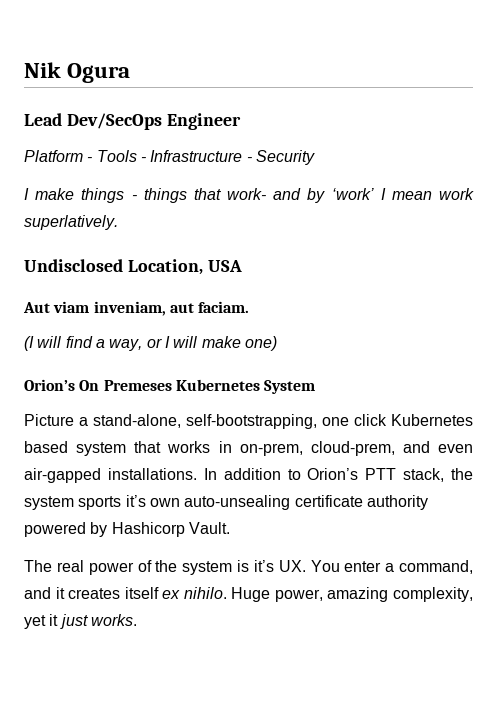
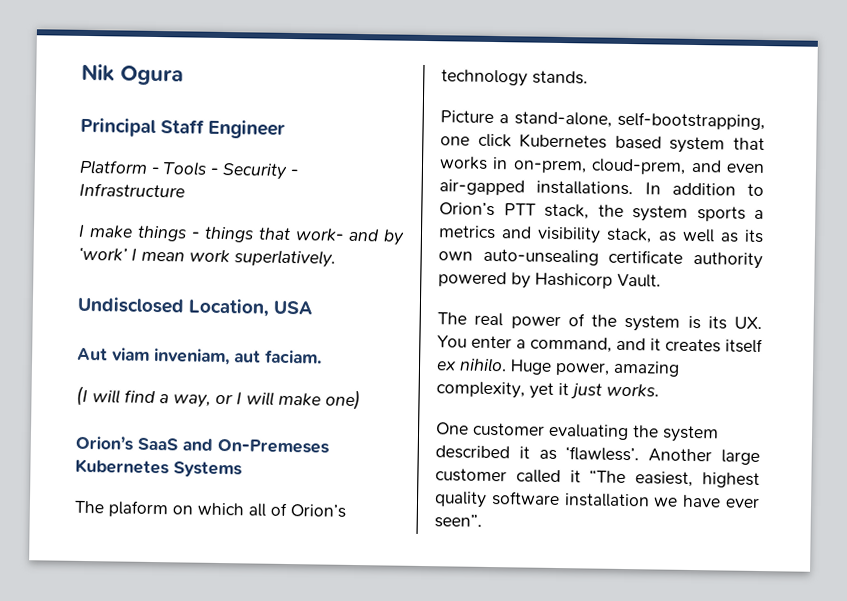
[24,113,162,130] Lead Dev/SecOps -> [80,117,206,138] Principal Staff
(146, 159) none -> [222,163,298,180] Security -
[246,150,315,165] - Security -> (185, 190) none
[79,379,316,394] On Premeses Kubernetes System -> [137,437,329,454] [75,458,242,478] [74,500,346,518] [441,69,588,87] SaaS and On-Premeses Kubernetes Systems // The plaform on which all of Orion’s technology stands.
[125,495,146,507] it’s -> [754,209,764,220] [438,225,764,244] a metrics and visibility stack, as well as its
[253,560,274,572] it’s -> [707,316,727,330] its
(137, 620) none -> [436,422,719,443] [435,445,760,466] [435,468,760,489] [434,491,760,508] [434,514,482,528] // One customer evaluating the system described it as ‘flawless’. Another large customer called it “The easiest, highest quality software installation we have ever seen”.

